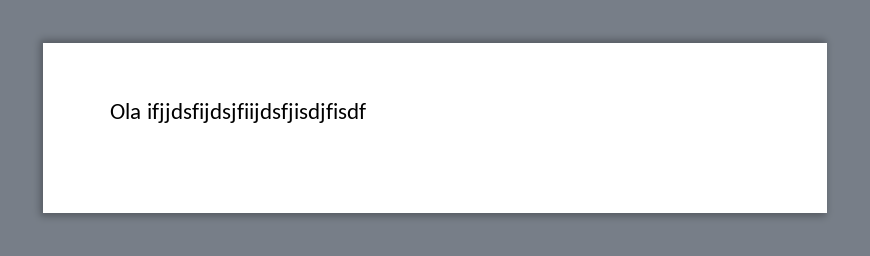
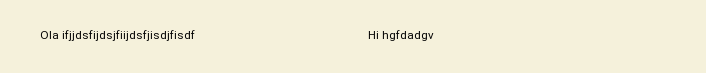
(367, 113) none -> [368,30,435,41] // Hi hgfdadgv

